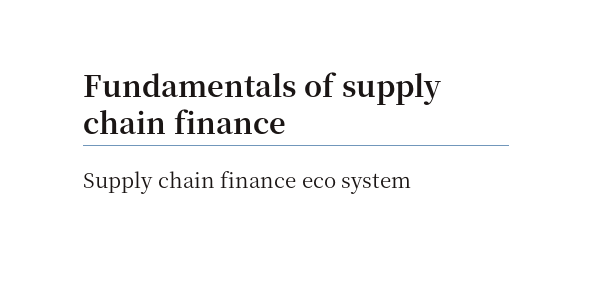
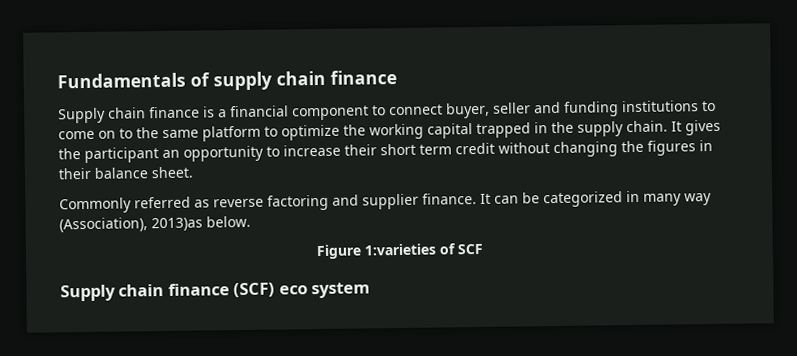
(297, 179) none -> [203,100,716,121] [58,119,721,142] [58,139,713,163] [58,166,193,180] [59,190,712,214] [59,215,251,233] [315,243,483,260] [60,282,276,302] is a financial component to connect buyer, seller and funding institutions to come on to the same platform to optimize the working capital trapped in the supply chain. It gives the participant an opportunity to increase their short term credit without changing the figures in their balance sheet. // Commonly referred as reverse factoring and supplier finance. It can be categorized in many way (Association), 2013)as below. // Figure 1:varieties of SCF // Supply chain finance (SCF)

